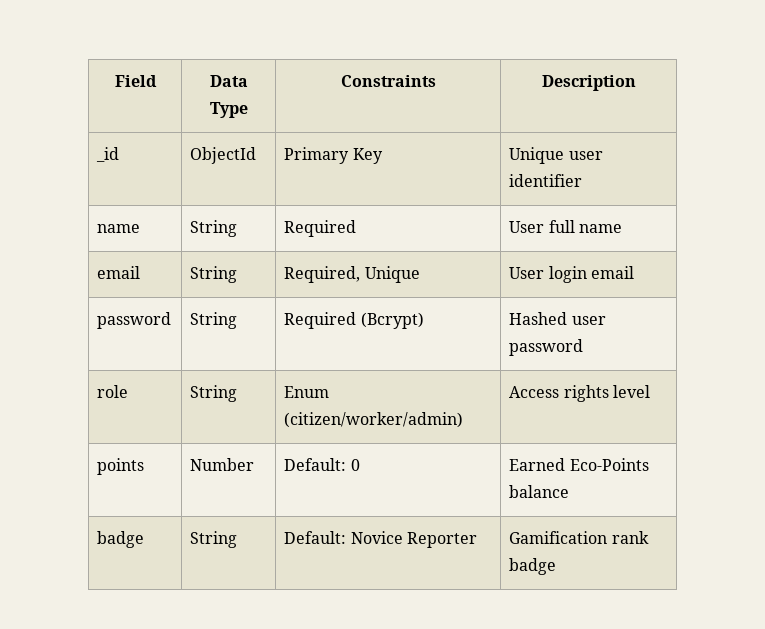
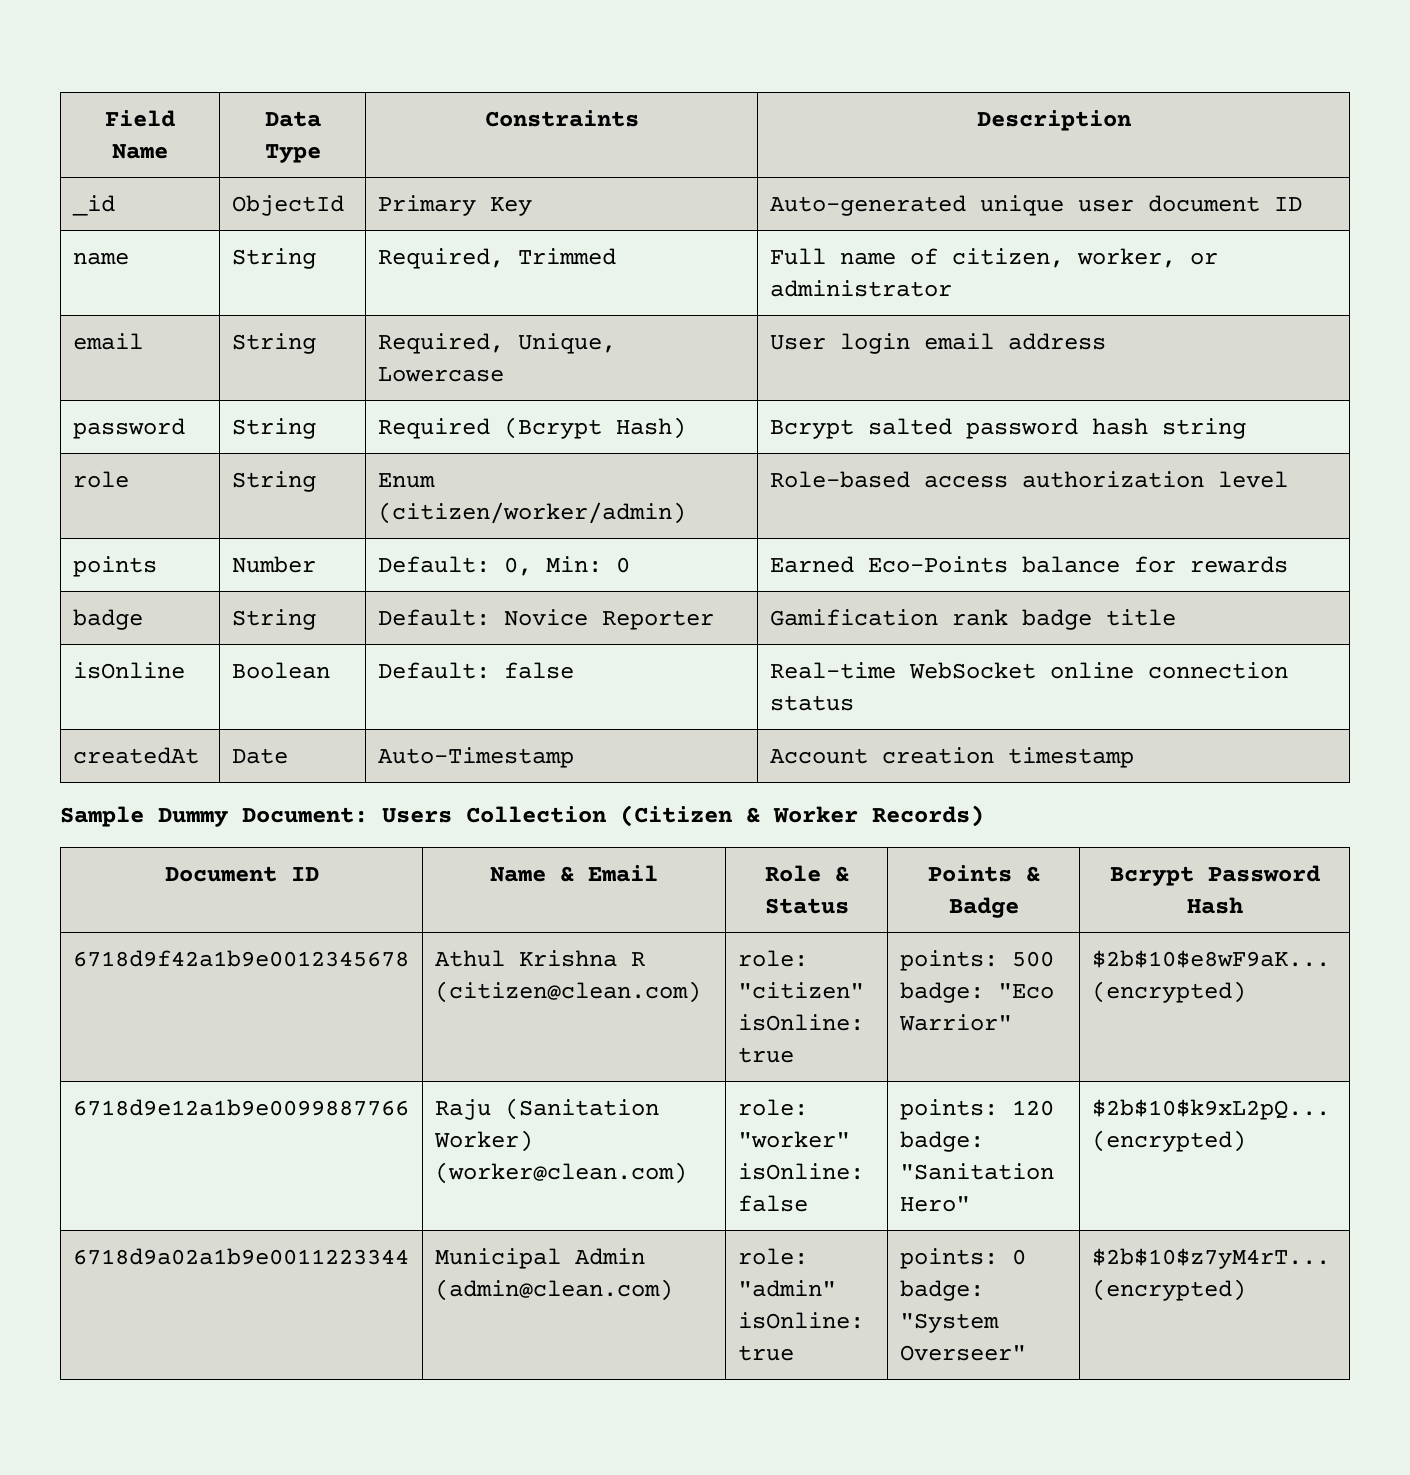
(157, 81) none -> [112,144,168,159] Name
[509,147,603,164] [509,174,583,187] [97,224,141,233] [190,220,238,237] [284,220,357,237] [509,220,622,233] Unique user identifier // name | String | Required | User full name -> [769,195,1302,216] [72,252,129,265] [231,248,316,269] [377,248,616,269] [769,248,1218,268] [769,280,952,297] Auto-generated unique user document ID // name | String | Required, Trimmed | Full name of citizen, worker, or administrator
[364,266,420,283] Unique -> [517,333,616,354] [377,367,504,382] Unique, Lowercase
(634, 272) none -> [1007,333,1106,350] address
[360,312,424,329] [509,312,606,325] [509,339,584,356] (Bcrypt) | Hashed user password -> [503,417,686,439] [769,418,1246,439] (Bcrypt Hash) | Bcrypt salted password hash string
[509,385,609,402] Access rights -> [769,471,1204,488] Role-based access authorization
(347, 464) none -> [503,556,602,576] 0, Min:
(570, 491) none -> [1133,556,1288,573] for rewards
(557, 566) none -> [1105,609,1176,626] [72,662,185,679] [231,662,330,679] [377,662,574,679] [769,662,1288,679] [769,695,854,711] [72,747,199,764] [231,748,288,764] [377,747,574,768] [769,747,1134,768] [60,805,984,827] [164,866,319,882] [490,865,659,882] [764,865,849,882] [764,898,849,914] [927,865,1040,882] [948,897,1019,918] [1109,865,1320,886] [1186,897,1243,914] [72,950,409,967] [434,950,645,967] [434,981,701,1003] [737,950,808,967] [737,982,864,999] [737,1014,864,1031] [737,1047,794,1063] [899,950,1054,971] [899,982,1054,1003] [898,1014,1012,1031] [1091,950,1330,968] [1091,981,1246,1003] [72,1099,409,1116] [434,1098,659,1120] [433,1130,533,1152] [434,1162,687,1184] [737,1099,808,1116] [737,1131,850,1148] [737,1163,864,1180] [737,1195,808,1212] [899,1099,1054,1120] [899,1131,984,1152] [899,1163,1054,1180] [899,1196,970,1212] [1091,1099,1330,1120] [1091,1130,1246,1152] [72,1248,409,1265] [434,1248,645,1269] [434,1279,673,1301] [737,1248,808,1265] [737,1280,836,1297] [737,1312,864,1329] [737,1345,794,1361] [899,1248,1026,1269] [899,1280,984,1301] [899,1313,999,1333] [899,1345,1026,1361] [1091,1248,1330,1269] [1091,1279,1246,1301] title // isOnline | Boolean | Default: false | Real-time WebSocket online connection status // createdAt | Date | Auto-Timestamp | Account creation timestamp // Sample Dummy Document: Users Collection (Citizen & Worker Records) // Document ID | Name & Email | Role & Status | Points & Badge | Bcrypt Password Hash // 6718d9f42a1b9e0012345678 | Athul Krishna R (citizen@clean.com) | role: "citizen" isOnline: true | points: 500 badge: "Eco Warrior" | $2b$10$e8wF9aK... (encrypted) // 6718d9e12a1b9e0099887766 | Raju (Sanitation Worker) (worker@clean.com) | role: "worker" isOnline: false | points: 120 badge: "Sanitation Hero" | $2b$10$k9xL2pQ... (encrypted) // 6718d9a02a1b9e0011223344 | Municipal Admin (admin@clean.com) | role: "admin" isOnline: true | points: 0 badge: "System Overseer" | $2b$10$z7yM4rT... (encrypted)

